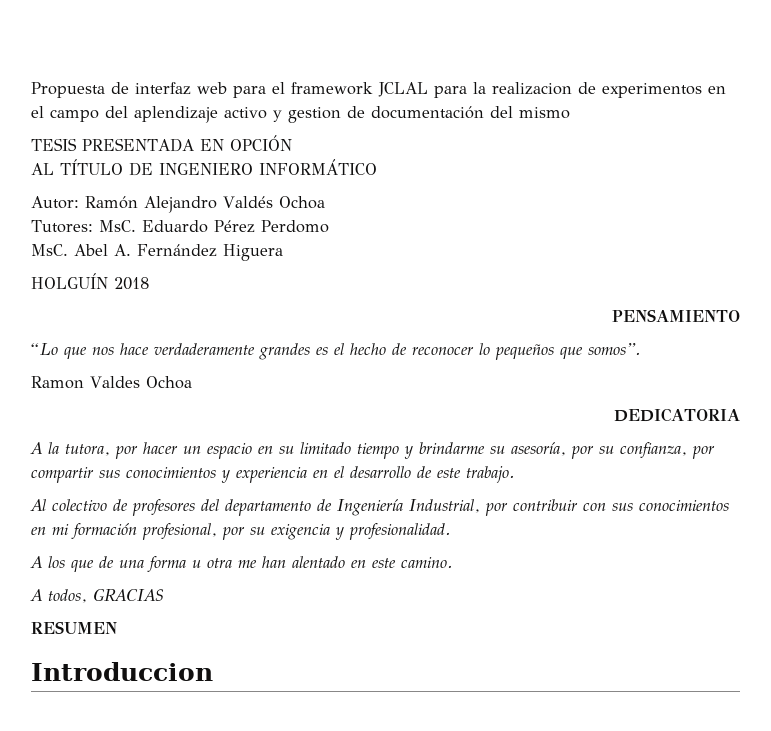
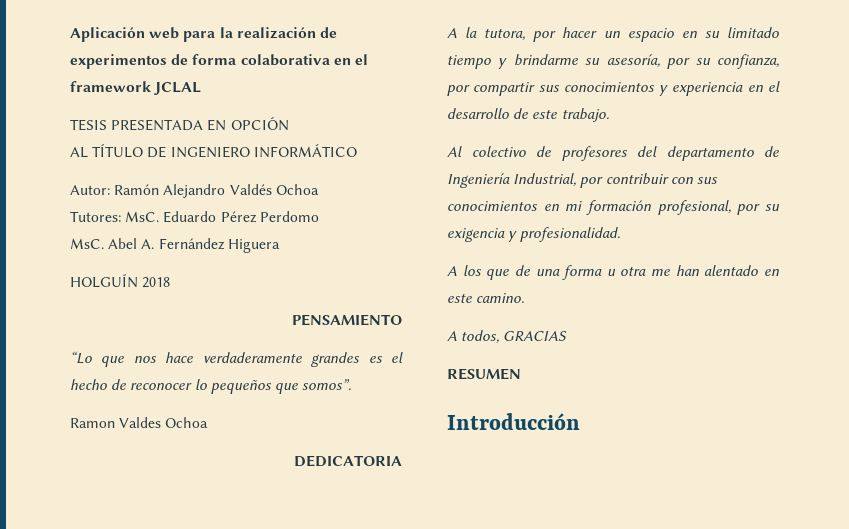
[31,82,726,98] [31,106,570,123] Propuesta de interfaz web para el framework JCLAL para la realizacion de experimentos en el campo del aplendizaje activo y gestion de documentación del mismo -> [70,27,337,42] [70,54,368,69] [70,81,202,95] Aplicación web para la realización de experimentos de forma colaborativa en el framework JCLAL
[31,662,213,681] Introduccion -> [447,413,580,430] Introducción

